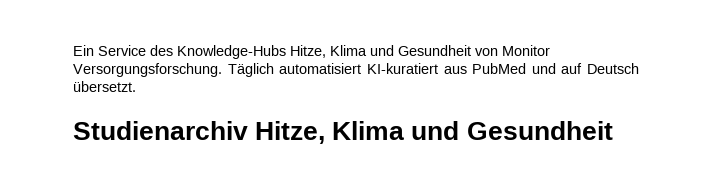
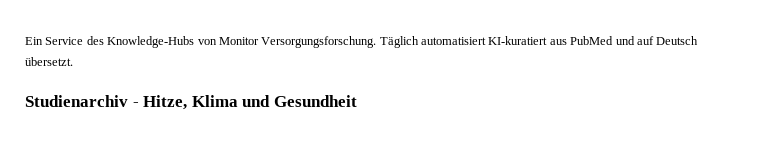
[290,45,471,58] Hitze, Klima und Gesundheit -> (195, 42) none
(248, 130) none -> [132,102,139,107] -

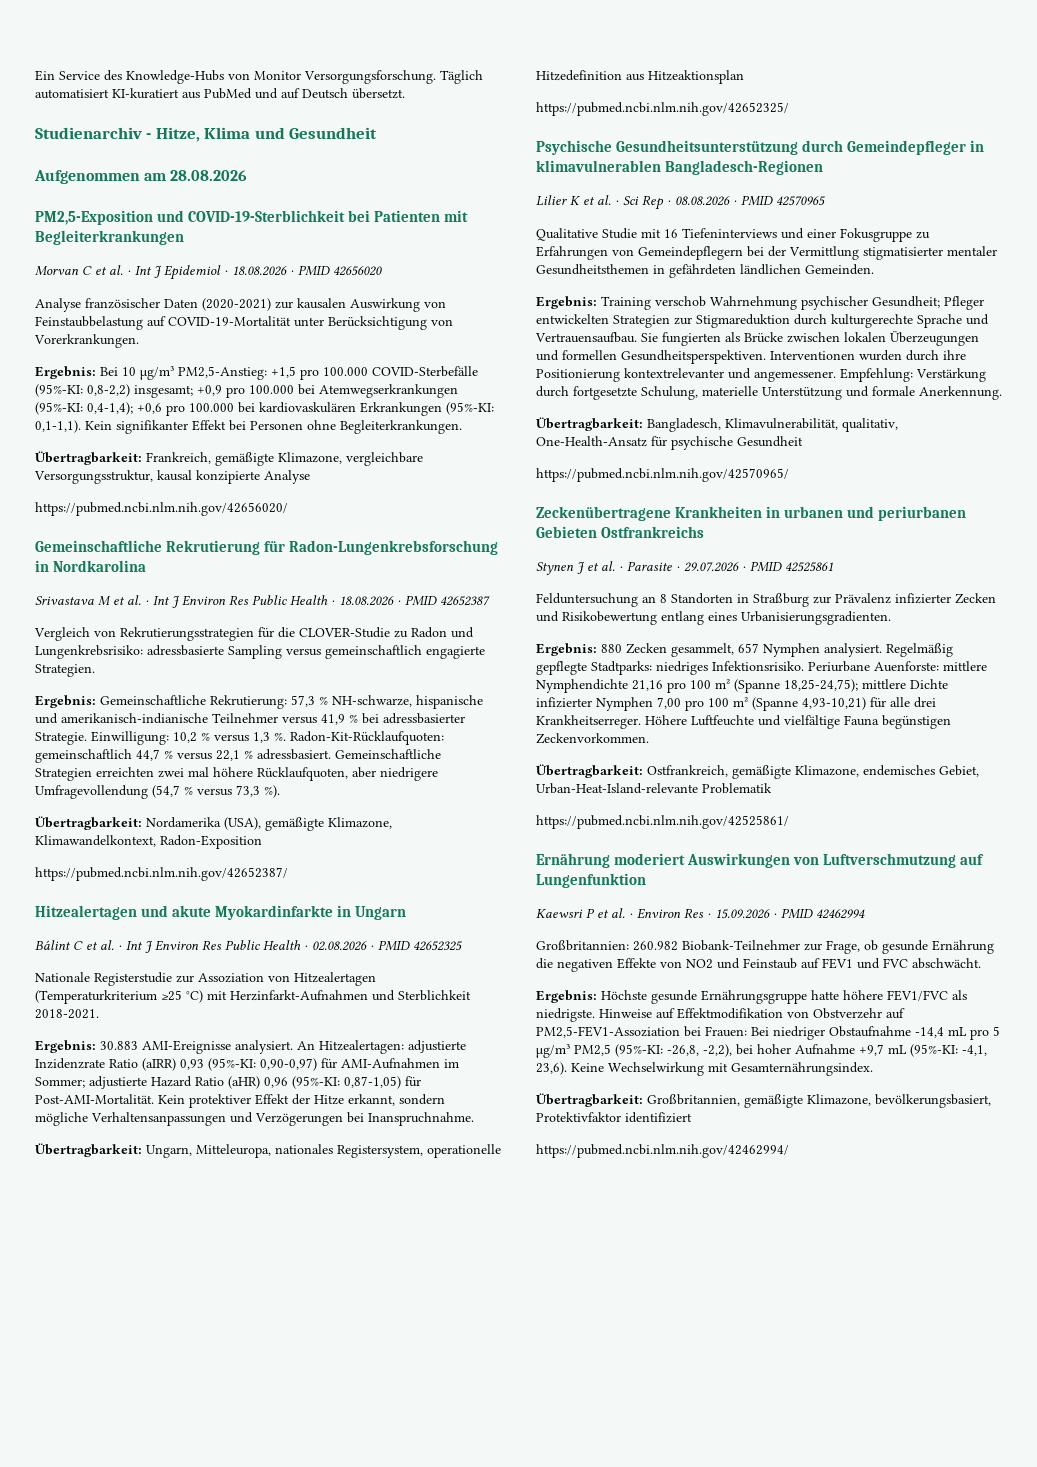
(357, 101) none -> [34,170,248,184] [35,210,469,225] [35,230,184,245] [35,265,382,280] [35,298,446,312] [35,316,453,330] [34,334,139,348] [35,366,478,380] [35,384,458,398] [35,402,494,416] [35,420,462,434] [35,451,423,466] [34,470,310,484] [35,502,288,516] [35,540,499,555] [35,560,147,572] [35,595,490,608] [34,627,474,641] [35,645,485,659] [35,664,95,677] [35,695,483,709] [35,713,465,725] [35,731,444,745] [35,749,441,763] [35,767,438,781] [35,785,280,799] [35,816,392,831] [35,835,262,849] [35,867,288,881] [35,905,407,920] [35,940,462,953] [35,972,376,986] [35,990,471,1004] [35,1009,99,1019] [35,1040,466,1054] [35,1058,459,1071] [35,1076,421,1089] [35,1094,445,1108] [35,1112,474,1126] [35,1143,501,1158] [536,70,744,84] [536,102,789,116] [536,140,985,155] [536,160,824,175] [536,195,825,210] [536,228,930,242] [536,246,997,260] [536,264,874,278] [536,296,984,310] [536,314,989,328] [535,331,979,346] [536,350,966,364] [536,368,986,382] [536,386,1002,400] [536,417,898,432] [536,436,803,450] [536,468,789,482] [536,506,967,521] [536,526,705,538] [536,561,833,575] [536,593,996,607] [536,611,891,625] [536,643,953,657] [536,661,987,675] [536,679,948,693] [536,697,936,711] [536,715,951,729] [536,733,649,744] [536,764,979,779] [536,783,772,794] [536,815,789,829] [536,853,985,868] [536,873,646,888] [536,908,865,919] [536,940,994,954] [536,958,981,972] [536,990,967,1004] [536,1008,905,1022] [536,1026,1000,1040] [536,1044,987,1058] [536,1062,873,1076] [536,1093,991,1108] [536,1112,692,1123] [536,1144,789,1158] // Aufgenommen am 28.08.2026 // PM2,5-Exposition und COVID-19-Sterblichkeit bei Patienten mit Begleiterkrankungen // Morvan C et al. · Int J Epidemiol · 18.08.2026 · PMID 42656020 // Analyse französischer Daten (2020-2021) zur kausalen Auswirkung von Feinstaubbelastung auf COVID-19-Mortalität unter Berücksichtigung von Vorerkrankungen. // Ergebnis: Bei 10 µg/m³ PM2,5-Anstieg: +1,5 pro 100.000 COVID-Sterbefälle (95%-KI: 0,8-2,2) insgesamt; +0,9 pro 100.000 bei Atemwegserkrankungen (95%-KI: 0,4-1,4); +0,6 pro 100.000 bei kardiovaskulären Erkrankungen (95%-KI: 0,1-1,1). Kein signifikanter Effekt bei Personen ohne Begleiterkrankungen. // Übertragbarkeit: Frankreich, gemäßigte Klimazone, vergleichbare Versorgungsstruktur, kausal konzipierte Analyse // https://pubmed.ncbi.nlm.nih.gov/42656020/ // Gemeinschaftliche Rekrutierung für Radon-Lungenkrebsforschung in Nordkarolina // Srivastava M et al. · Int J Environ Res Public Health · 18.08.2026 · PMID 42652387 // Vergleich von Rekrutierungsstrategien für die CLOVER-Studie zu Radon und Lungenkrebsrisiko: adressbasierte Sampling versus gemeinschaftlich engagierte Strategien. // Ergebnis: Gemeinschaftliche Rekrutierung: 57,3 % NH-schwarze, hispanische und amerikanisch-indianische Teilnehmer versus 41,9 % bei adressbasierter Strategie. Einwilligung: 10,2 % versus 1,3 %. Radon-Kit-Rücklaufquoten: gemeinschaftlich 44,7 % versus 22,1 % adressbasiert. Gemeinschaftliche Strategien erreichten zwei mal höhere Rücklaufquoten, aber niedrigere Umfragevollendung (54,7 % versus 73,3 %). // Übertragbarkeit: Nordamerika (USA), gemäßigte Klimazone, Klimawandelkontext, Radon-Exposition // https://pubmed.ncbi.nlm.nih.gov/42652387/ // Hitzealertagen und akute Myokardinfarkte in Ungarn // Bálint C et al. · Int J Environ Res Public Health · 02.08.2026 · PMID 42652325 // Nationale Registerstudie zur Assoziation von Hitzealertagen (Temperaturkriterium ≥25 °C) mit Herzinfarkt-Aufnahmen und Sterblichkeit 2018-2021. // Ergebnis: 30.883 AMI-Ereignisse analysiert. An Hitzealertagen: adjustierte Inzidenzrate Ratio (aIRR) 0,93 (95%-KI: 0,90-0,97) für AMI-Aufnahmen im Sommer; adjustierte Hazard Ratio (aHR) 0,96 (95%-KI: 0,87-1,05) für Post-AMI-Mortalität. Kein protektiver Effekt der Hitze erkannt, sondern mögliche Verhaltensanpassungen und Verzögerungen bei Inanspruchnahme. // Übertragbarkeit: Ungarn, Mitteleuropa, nationales Registersystem, operationelle Hitzedefinition aus Hitzeaktionsplan // https://pubmed.ncbi.nlm.nih.gov/42652325/ // Psychische Gesundheitsunterstützung durch Gemeindepfleger in klimavulnerablen Bangladesch-Regionen // Lilier K et al. · Sci Rep · 08.08.2026 · PMID 42570965 // Qualitative Studie mit 16 Tiefeninterviews und einer Fokusgruppe zu Erfahrungen von Gemeindepflegern bei der Vermittlung stigmatisierter mentaler Gesundheitsthemen in gefährdeten ländlichen Gemeinden. // Ergebnis: Training verschob Wahrnehmung psychischer Gesundheit; Pfleger entwickelten Strategien zur Stigmareduktion durch kulturgerechte Sprache und Vertrauensaufbau. Sie fungierten als Brücke zwischen lokalen Überzeugungen und formellen Gesundheitsperspektiven. Interventionen wurden durch ihre Positionierung kontextrelevanter und angemessener. Empfehlung: Verstärkung durch fortgesetzte Schulung, materielle Unterstützung und formale Anerkennung. // Übertragbarkeit: Bangladesch, Klimavulnerabilität, qualitativ, One-Health-Ansatz für psychische Gesundheit // https://pubmed.ncbi.nlm.nih.gov/42570965/ // Zeckenübertragene Krankheiten in urbanen und periurbanen Gebieten Ostfrankreichs // Stynen J et al. · Parasite · 29.07.2026 · PMID 42525861 // Felduntersuchung an 8 Standorten in Straßburg zur Prävalenz infizierter Zecken und Risikobewertung entlang eines Urbanisierungsgradienten. // Ergebnis: 880 Zecken gesammelt, 657 Nymphen analysiert. Regelmäßig gepflegte Stadtparks: niedriges Infektionsrisiko. Periurbane Auenforste: mittlere Nymphendichte 21,16 pro 100 m² (Spanne 18,25-24,75); mittlere Dichte infizierter Nymphen 7,00 pro 100 m² (Spanne 4,93-10,21) für alle drei Krankheitserreger. Höhere Luftfeuchte und vielfältige Fauna begünstigen Zeckenvorkommen. // Übertragbarkeit: Ostfrankreich, gemäßigte Klimazone, endemisches Gebiet, Urban-Heat-Island-relevante Problematik // https://pubmed.ncbi.nlm.nih.gov/42525861/ // Ernährung moderiert Auswirkungen von Luftverschmutzung auf Lungenfunktion // Kaewsri P et al. · Environ Res · 15.09.2026 · PMID 42462994 // Großbritannien: 260.982 Biobank-Teilnehmer zur Frage, ob gesunde Ernährung die negativen Effekte von NO2 und Feinstaub auf FEV1 und FVC abschwächt. // Ergebnis: Höchste gesunde Ernährungsgruppe hatte höhere FEV1/FVC als niedrigste. Hinweise auf Effektmodifikation von Obstverzehr auf PM2,5-FEV1-Assoziation bei Frauen: Bei niedriger Obstaufnahme -14,4 mL pro 5 µg/m³ PM2,5 (95%-KI: -26,8, -2,2), bei hoher Aufnahme +9,7 mL (95%-KI: -4,1, 23,6). Keine Wechselwirkung mit Gesamternährungsindex. // Übertragbarkeit: Großbritannien, gemäßigte Klimazone, bevölkerungsbasiert, Protektivfaktor identifiziert // https://pubmed.ncbi.nlm.nih.gov/42462994/

